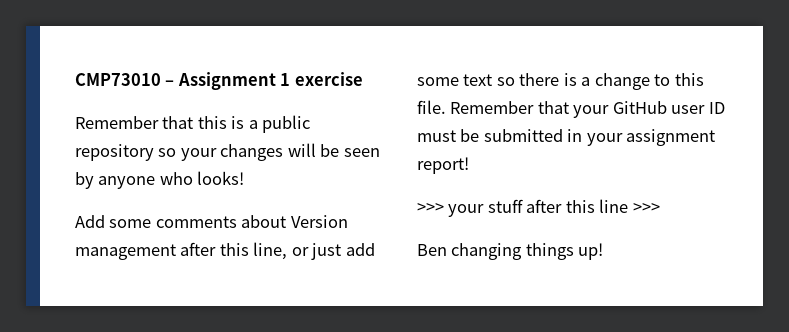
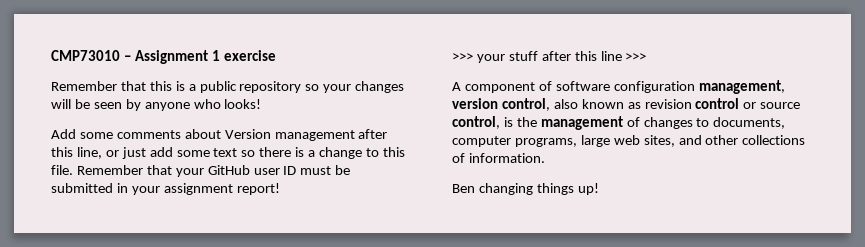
(660, 208) none -> [452,80,785,94] [452,98,801,111] [452,116,786,130] [452,135,806,147] [452,153,545,163] // A component of software configuration management, version control, also known as revision control or source control, is the management of changes to documents, computer programs, large web sites, and other collections of information.

